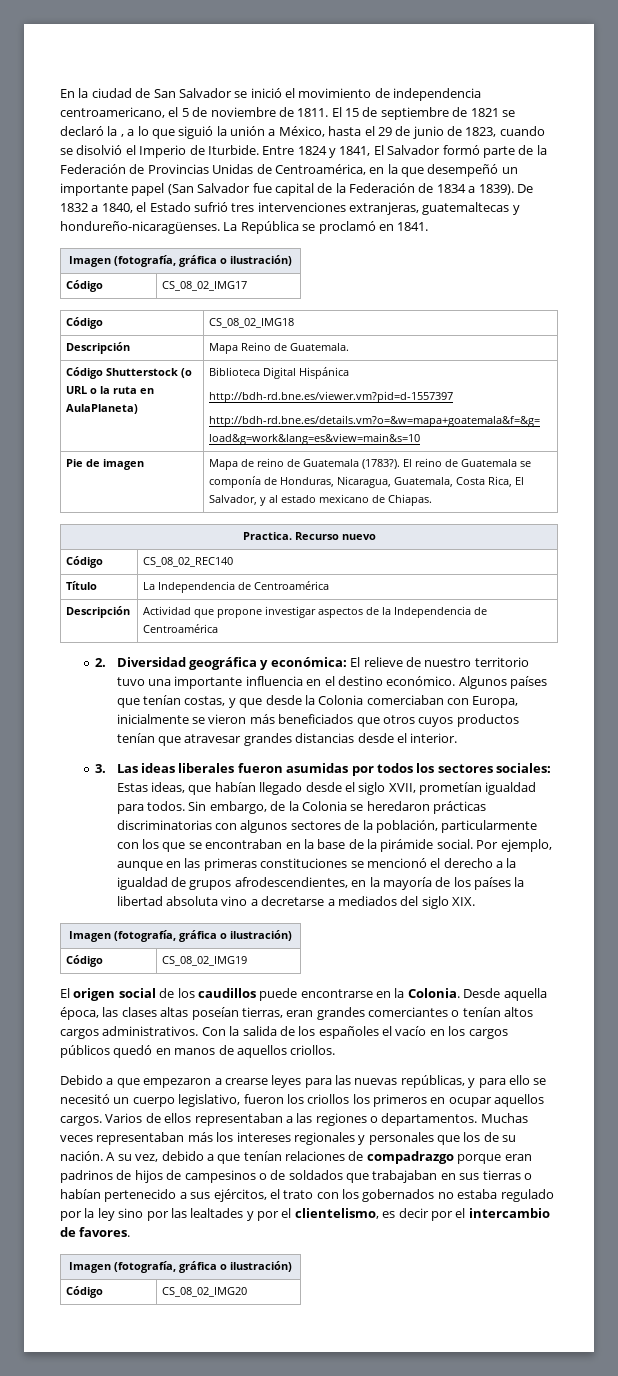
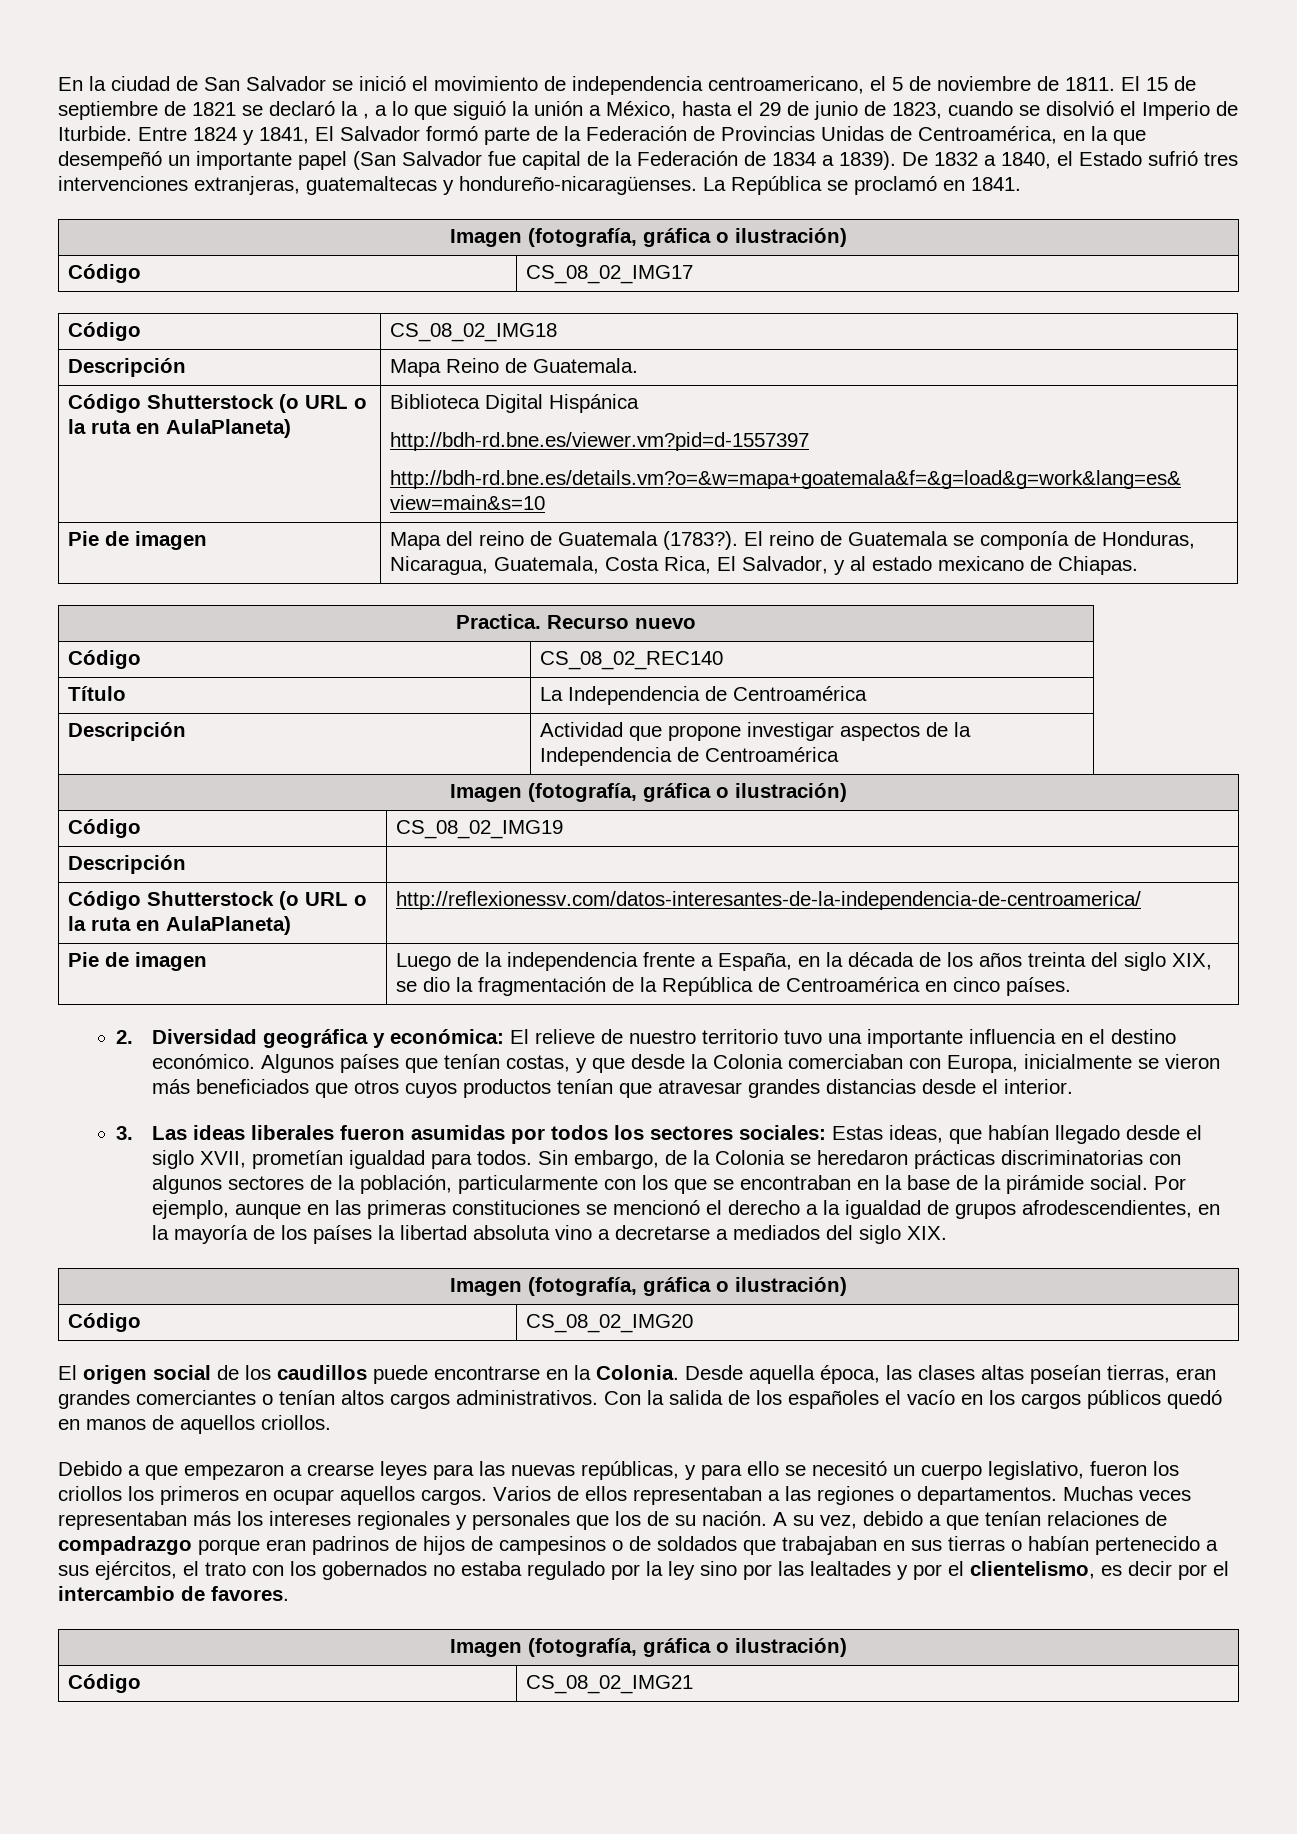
[241,459,255,467] de -> [445,531,473,546] del
(219, 628) none -> [449,783,847,802] [67,819,141,838] [395,820,563,839] [67,855,186,874] [67,891,367,910] [67,916,291,935] [395,891,1141,910] [67,952,207,971] [395,952,1212,971] [395,977,1071,996] // Imagen (fotografía, gráfica o ilustración) // Código | CS_08_02_IMG19 // Descripción | // Código Shutterstock (o URL o la ruta en AulaPlaneta) | http://reflexionessv.com/datos-interesantes-de-la-independencia-de-centroamerica/ // Pie de imagen | Luego de la independencia frente a España, en la década de los años treinta del siglo XIX, se dio la fragmentación de la República de Centroamérica en cinco países.
[162,956,248,966] CS_08_02_IMG19 -> [525,1314,693,1333] CS_08_02_IMG20
[162,1287,248,1297] CS_08_02_IMG20 -> [525,1675,693,1694] CS_08_02_IMG21

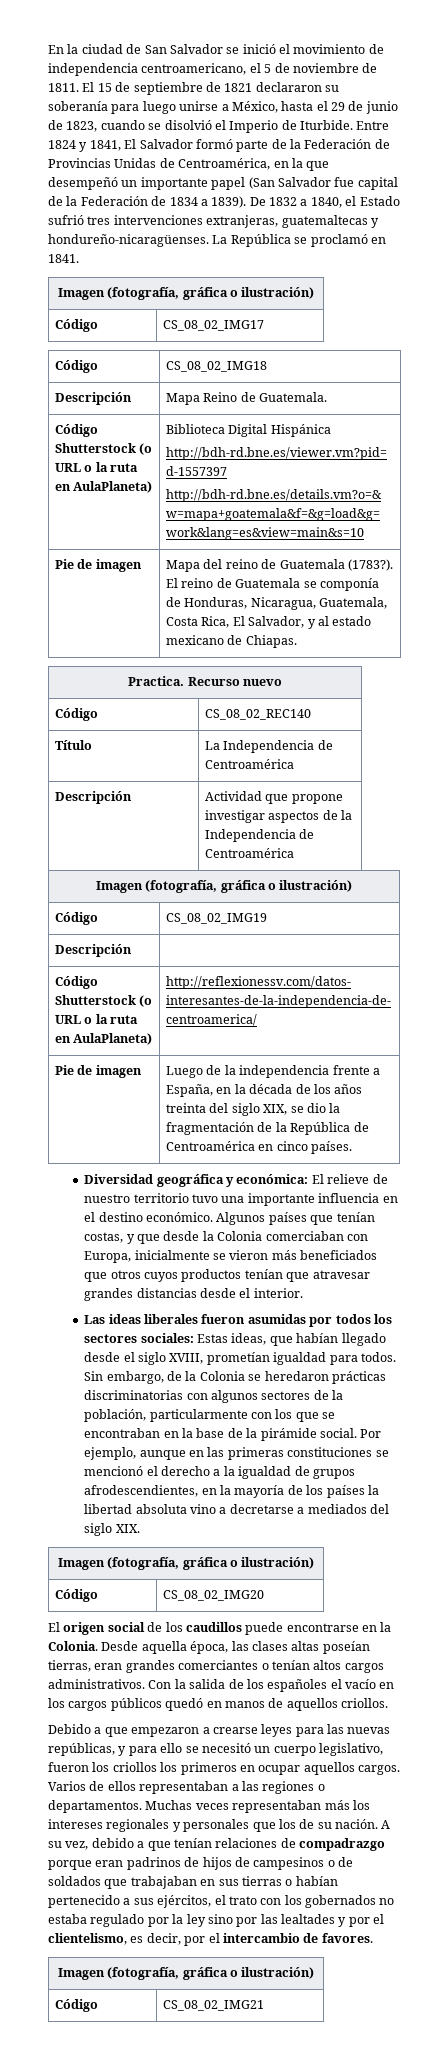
[242,101,583,120] se declaró la , a lo que siguió la unión -> [255,82,339,92] [48,101,219,114] declararon su soberanía para luego unirse
[116,1030,134,1044] 2. -> (353, 1147) none
[116,1126,134,1140] 3. -> (303, 1293) none
[200,1151,247,1168] XVII, -> [169,1353,204,1364] XVIII,
[1128,1561,1172,1576] decir -> [146,1933,181,1945] decir,

